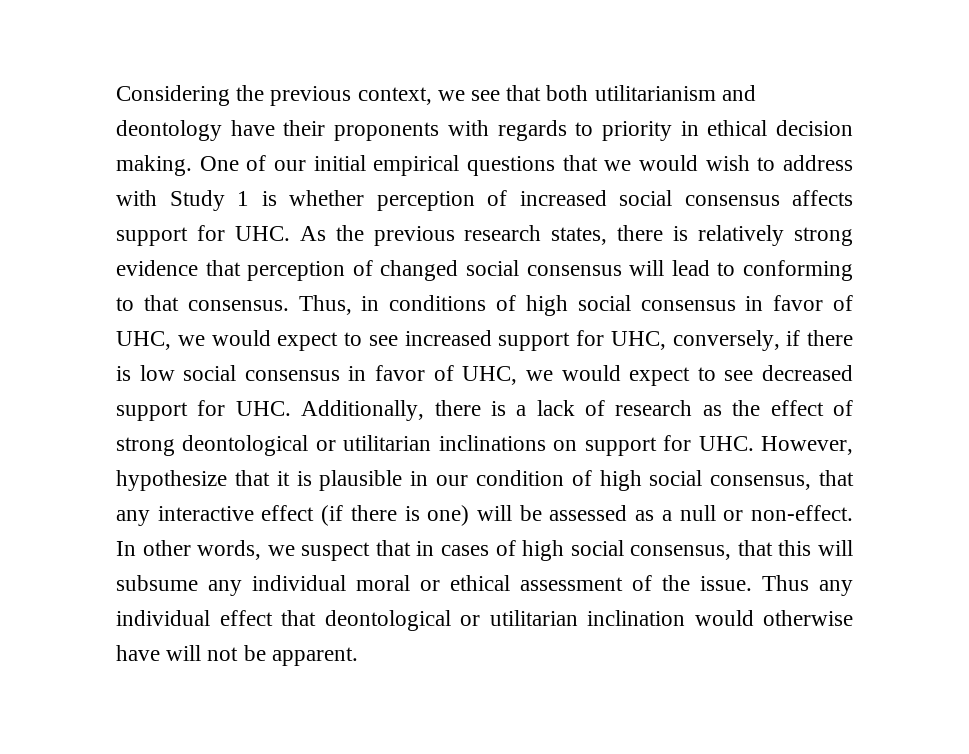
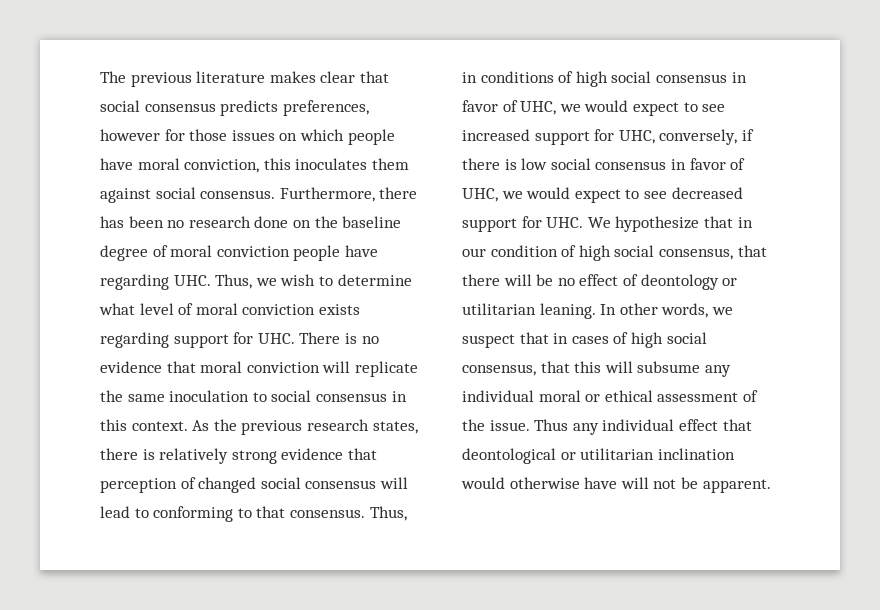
[116,85,756,106] [116,120,853,141] [116,155,853,176] [116,190,853,211] [116,225,290,246] Considering the previous context, we see that both utilitarianism and deontology have their proponents with regards to priority in ethical decision making. One of our initial empirical questions that we would wish to address with Study 1 is whether perception of increased social consensus affects support for UHC. -> [100,71,389,87] [100,100,369,116] [100,129,395,145] [100,158,409,173] [100,187,418,203] [100,216,402,228] [100,245,378,261] [100,274,412,290] [99,303,360,315] [100,332,379,348] [100,361,418,377] [100,390,407,402] [100,419,188,431] The previous literature makes clear that social consensus predicts preferences, however for those issues on which people have moral conviction, this inoculates them against social consensus. Furthermore, there has been no research done on the baseline degree of moral conviction people have regarding UHC. Thus, we wish to determine what level of moral conviction exists regarding support for UHC. There is no evidence that moral conviction will replicate the same inoculation to social consensus in this context.
[301,400,853,421] [116,435,853,456] [116,470,403,491] Additionally, there is a lack of research as the effect of strong deontological or utilitarian inclinations on support for UHC. However, hypothesize that it is plausible -> [587,216,733,232] We hypothesize that
[116,505,853,526] any interactive effect (if there is one) will be assessed as a null or non-effect. -> [462,274,738,290] [462,303,596,319] there will be no effect of deontology or utilitarian leaning.

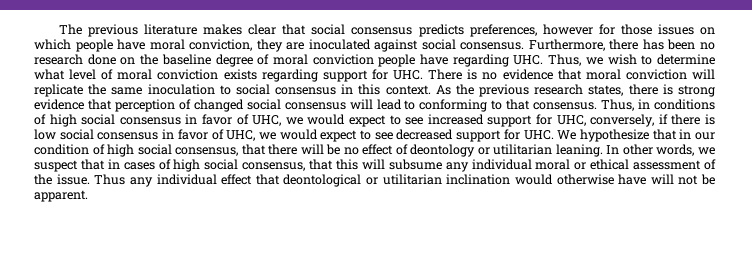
[263,158,409,170] this inoculates them -> [256,39,371,52] they are inoculated
[159,448,229,464] relatively -> (673, 89) none

